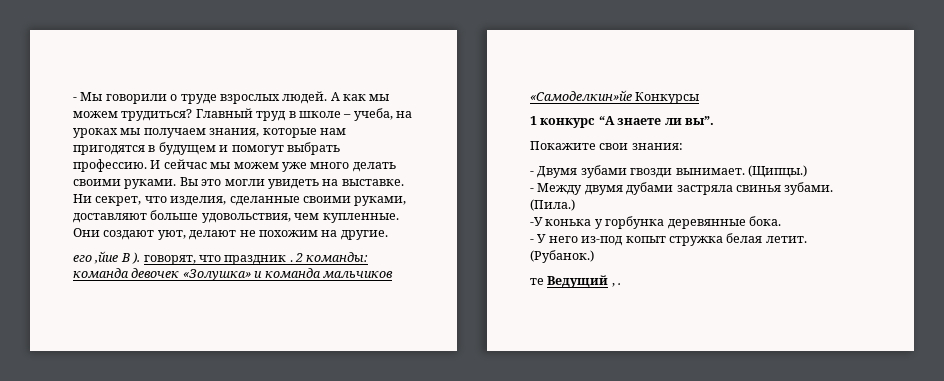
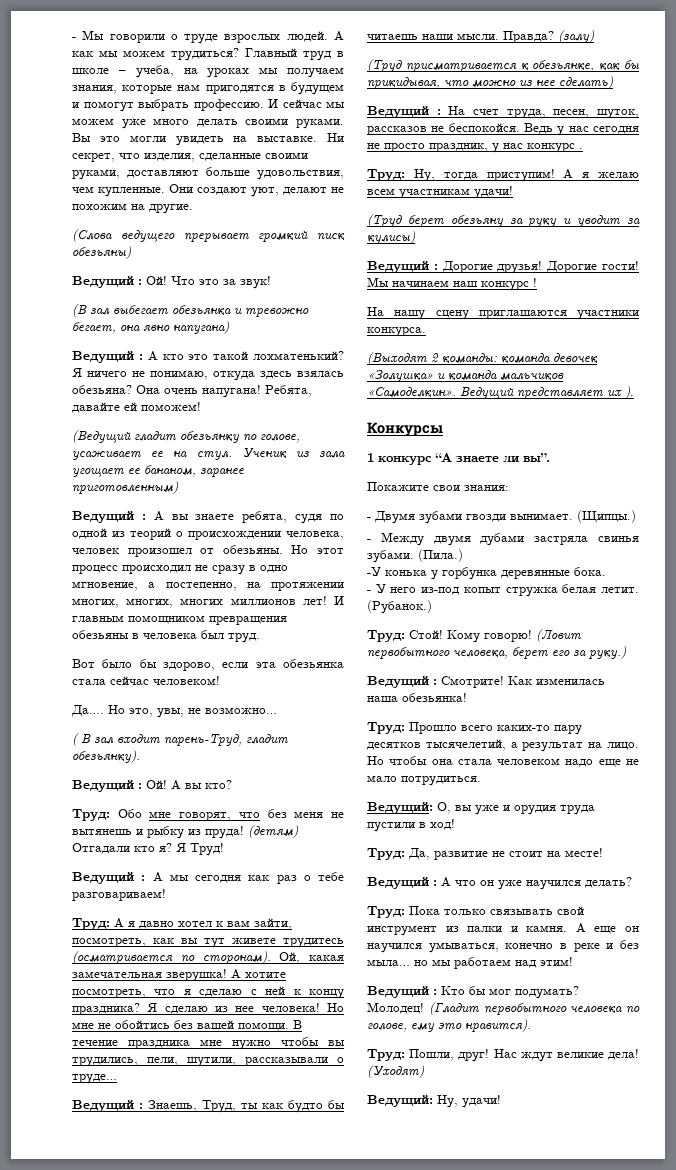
[73,251,293,265] его ,йие В ). говорят, что праздник . -> [72,229,345,242] [72,246,131,259] [72,276,271,289] [72,304,309,317] [72,321,229,334] [72,351,344,363] [72,368,344,381] [72,385,312,398] [72,402,201,413] [72,430,300,443] [72,447,345,460] [72,465,244,477] [72,481,178,494] [72,511,344,524] [72,528,344,540] [72,545,344,557] [72,565,288,575] [72,581,344,591] [72,596,344,608] [72,615,287,625] [72,630,260,643] [72,659,344,671] [72,676,220,685] [71,705,277,718] [72,733,288,746] [72,750,140,763] [72,780,232,792] [72,809,344,821] [72,825,298,839] [72,843,224,856] [72,872,344,884] [72,889,166,901] [72,918,292,930] [72,937,344,948] [72,951,344,964] [72,969,286,982] [72,986,344,999] [72,1003,344,1015] [72,1020,302,1031] [72,1037,345,1050] [72,1057,344,1067] [72,1074,117,1084] [72,1100,345,1113] [367,30,594,43] [367,59,639,72] [367,76,613,89] [367,106,639,119] [367,123,639,136] [367,143,583,153] [367,169,639,182] [367,186,513,199] [367,214,640,227] [367,231,415,244] [367,261,639,274] [367,277,537,291] [367,307,639,320] [367,327,426,337] [367,352,427,365] (Слова ведущего прерывает громкий писк обезьяны) // Ведущий : Ой! Что это за звук! // (В зал выбегает обезьянка и тревожно бегает, она явно напугана) // Ведущий : А кто это такой лохматенький? Я ничего не понимаю, откуда здесь взялась обезьяна? Она очень напугана! Ребята, давайте ей поможем! // (Ведущий гладит обезьянку по голове, усаживает ее на стул. Ученик из зала угощает ее бананом, заранее приготовленным) // Ведущий : А вы знаете ребята, судя по одной из теорий о происхождении человека, человек произошел от обезьяны. Но этот процесс происходил не сразу в одно мгновение, а постепенно, на протяжении многих, многих, многих миллионов лет! И главным помощником превращения обезьяны в человека был труд. // Вот было бы здорово, если эта обезьянка стала сейчас человеком! // Да…. Но это, увы, не возможно… // ( В зал входит парень-Труд, гладит обезьянку). // Ведущий : Ой! А вы кто? // Труд: Обо мне говорят, что без меня не вытянешь и рыбку из пруда! (детям) Отгадали кто я? Я Труд! // Ведущий : А мы сегодня как раз о тебе разговариваем! // Труд: А я давно хотел к вам зайти, посмотреть, как вы тут живете трудитесь (осматривается по сторонам). Ой, какая замечательная зверушка! А хотите посмотреть, что я сделаю с ней к концу праздника? Я сделаю из нее человека! Но мне не обойтись без вашей помощи. В течение праздника мне нужно чтобы вы трудились, пели, шутили, рассказывали о труде… // Ведущий : Знаешь, Труд, ты как будто бы читаешь наши мысли. Правда? (залу) // (Труд присматривается к обезьянке, как бы прикидывая, что можно из нее сделать) // Ведущий : На счет труда, песен, шуток, рассказов не беспокойся. Ведь у нас сегодня не просто праздник, у нас конкурс . // Труд: Ну, тогда приступим! А я желаю всем участникам удачи! // (Труд берет обезьяну за руку и уводит за кулисы) // Ведущий : Дорогие друзья! Дорогие гости! Мы начинаем наш конкурс ! // На нашу сцену приглашаются участники конкурса. // (Выходят
[530,90,632,101] «Самоделкин»йе -> [367,386,634,399] «Самоделкин». Ведущий представляет их ). //
[530,275,622,288] те Ведущий , . -> [367,629,581,643] [367,646,626,659] [367,676,605,688] [367,693,467,702] [367,722,582,735] [367,739,639,752] [367,756,639,767] [367,775,481,786] [367,802,595,815] [367,819,455,832] [367,848,603,860] [367,877,632,890] [367,906,584,918] [367,923,639,936] [367,940,639,953] [367,957,573,969] [367,986,579,999] [367,1002,640,1015] [367,1019,531,1032] [367,1049,639,1062] [367,1065,424,1078] [367,1095,501,1108] Труд: Стой! Кому говорю! (Ловит первобытного человека, берет его за руку.) // Ведущий : Смотрите! Как изменилась наша обезьянка! // Труд: Прошло всего каких-то пару десятков тысячелетий, а результат на лицо. Но чтобы она стала человеком надо еще не мало потрудиться. // Ведущий: О, вы уже и орудия труда пустили в ход! // Труд: Да, развитие не стоит на месте! // Ведущий : А что он уже научился делать? // Труд: Пока только связывать свой инструмент из палки и камня. А еще он научился умываться, конечно в реке и без мыла… но мы работаем над этим! // Ведущий : Кто бы мог подумать? Молодец! (Гладит первобытного человека по голове, ему это нравится). // Труд: Пошли, друг! Нас ждут великие дела! (Уходят) // Ведущий: Ну, удачи!

